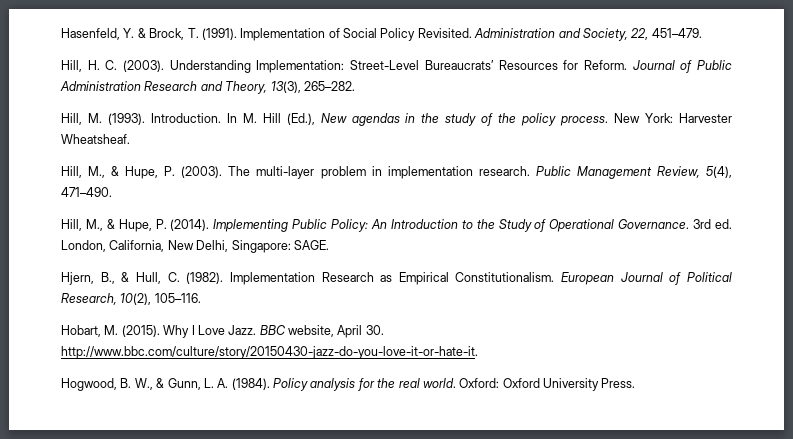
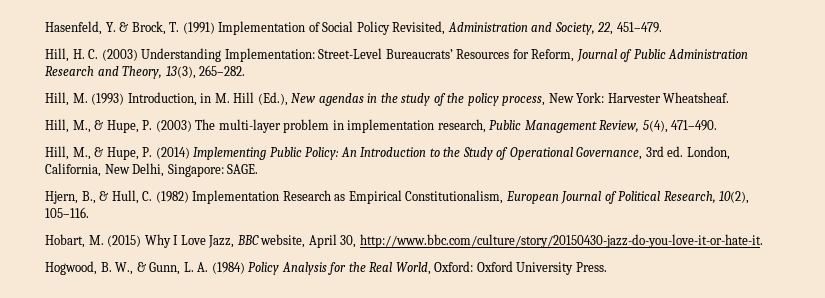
[201,28,237,40] (1991). -> [182,22,215,34] (1991)
[417,28,472,38] Revisited. -> [392,21,446,35] Revisited,
[123,60,165,72] (2003). -> [101,49,138,61] (2003)
[583,60,627,70] Reform. -> [531,49,575,62] Reform,
[107,113,237,125] (1993). Introduction. In -> [91,92,212,106] (1993) Introduction, in
[560,116,609,126] process. -> [502,96,546,106] process,
[181,166,223,178] (2003). -> [155,120,192,132] (2003)
[478,166,530,176] research. -> [437,119,486,133] research,
[170,219,210,231] (2014). -> [155,147,190,159] (2014)
[618,219,690,229] Governance. -> [576,147,643,160] Governance,
[186,272,224,284] (1982). -> [155,191,189,203] (1982)
[455,272,555,282] Constitutionalism. -> [405,190,504,204] Constitutionalism,
[121,325,160,337] (2015). -> [107,235,142,247] (2015)
[228,325,257,335] Jazz. -> [208,235,235,248] Jazz,
[365,325,384,335] 30. -> [340,235,357,248] 30,
[231,378,456,391] (1984). Policy analysis for the real world. -> [211,262,431,275] (1984) Policy Analysis for the Real World,

